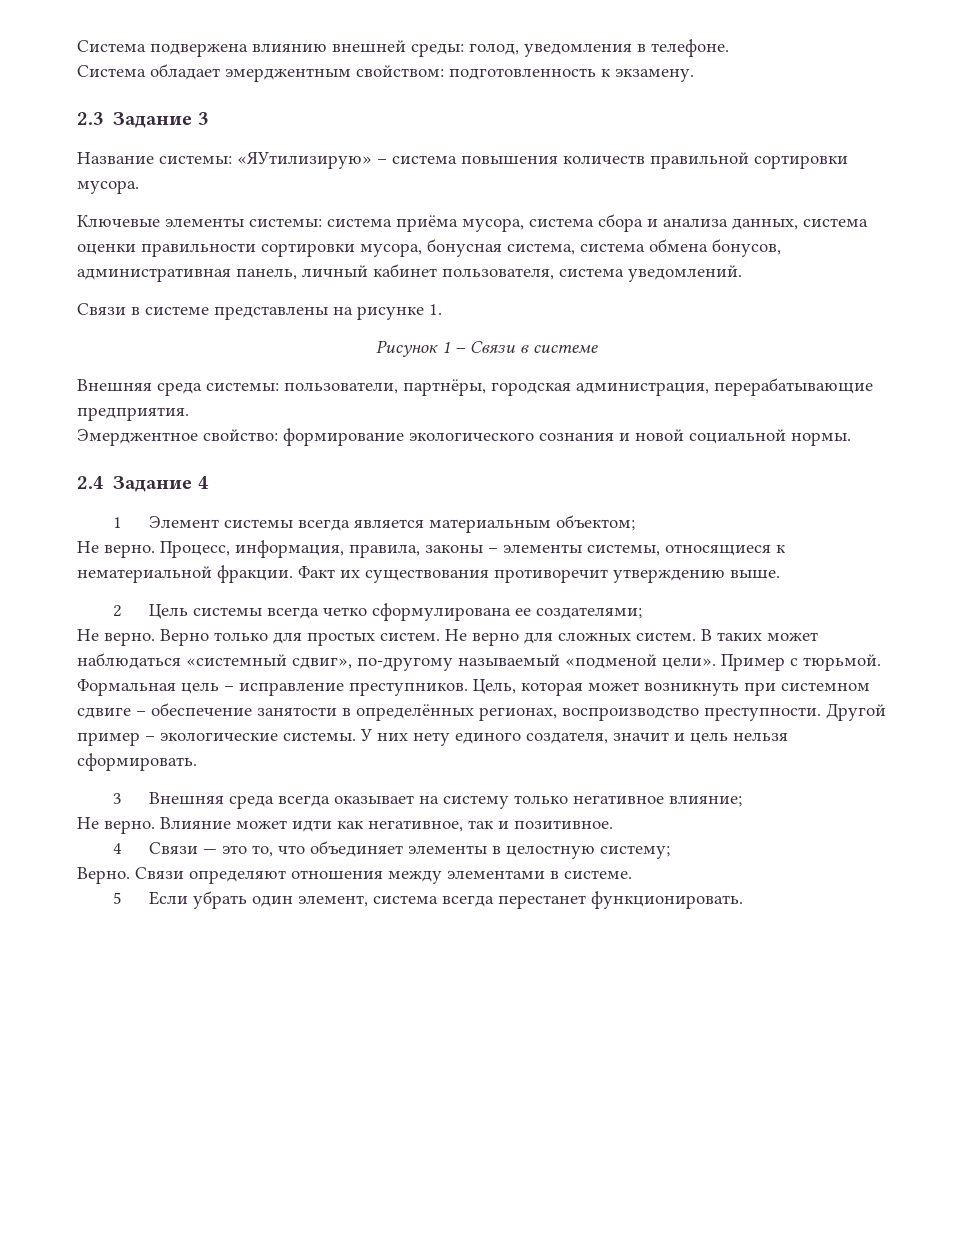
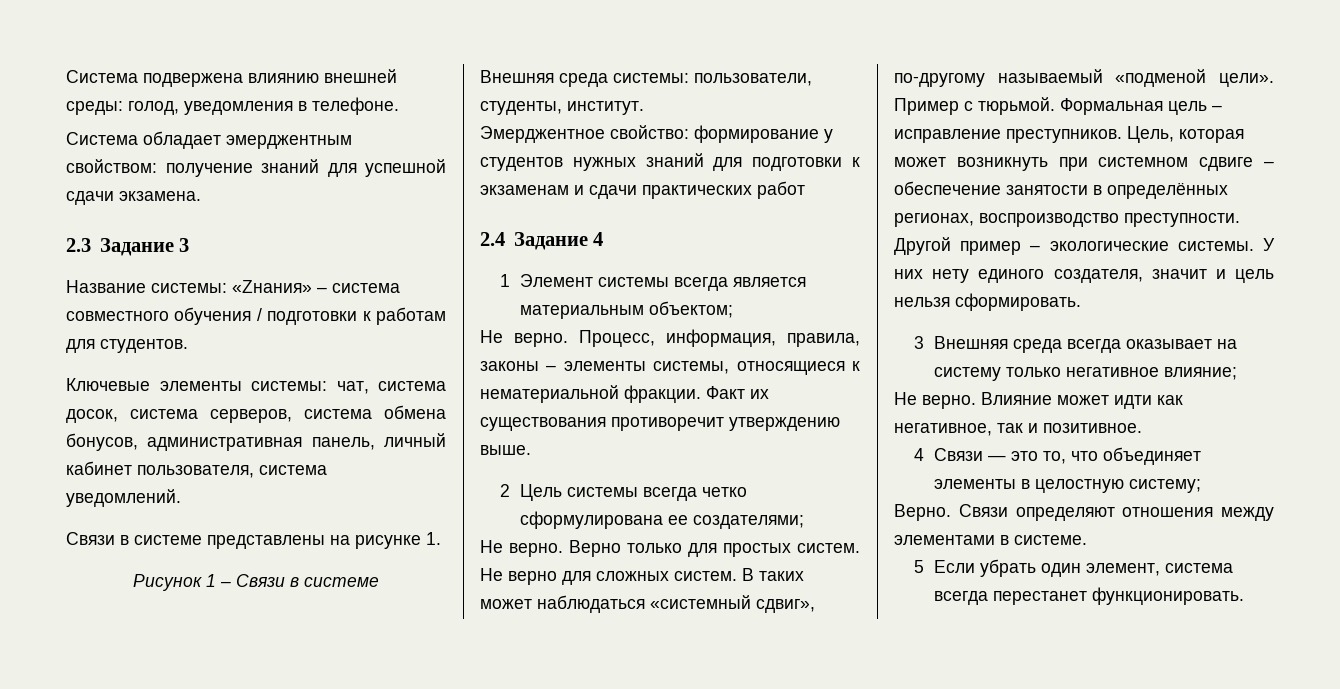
[449,68,694,82] подготовленность к экзамену. -> [165,159,446,177] [66,191,201,205] получение знаний для успешной сдачи экзамена.
[237,151,372,169] «ЯУтилизирую» -> [232,280,312,293] «Zнания»
[461,152,848,169] [77,180,139,194] [77,214,868,232] [77,239,575,257] повышения количеств правильной сортировки мусора. // Ключевые элементы системы: система приёма мусора, система сбора и анализа данных, система оценки правильности сортировки мусора, бонусная система, -> [66,307,446,325] [66,339,188,353] [66,378,446,394] [66,409,292,423] совместного обучения / подготовки к работам для студентов. // Ключевые элементы системы: чат, система досок, система серверов,
[403,378,873,396] [77,407,189,421] [77,428,851,446] партнёры, городская администрация, перерабатывающие предприятия. // Эмерджентное свойство: формирование экологического сознания и новой социальной нормы. -> [480,101,644,115] [480,125,833,143] [480,153,860,171] [480,181,805,199] студенты, институт. // Эмерджентное свойство: формирование у студентов нужных знаний для подготовки к экзаменам и сдачи практических работ

